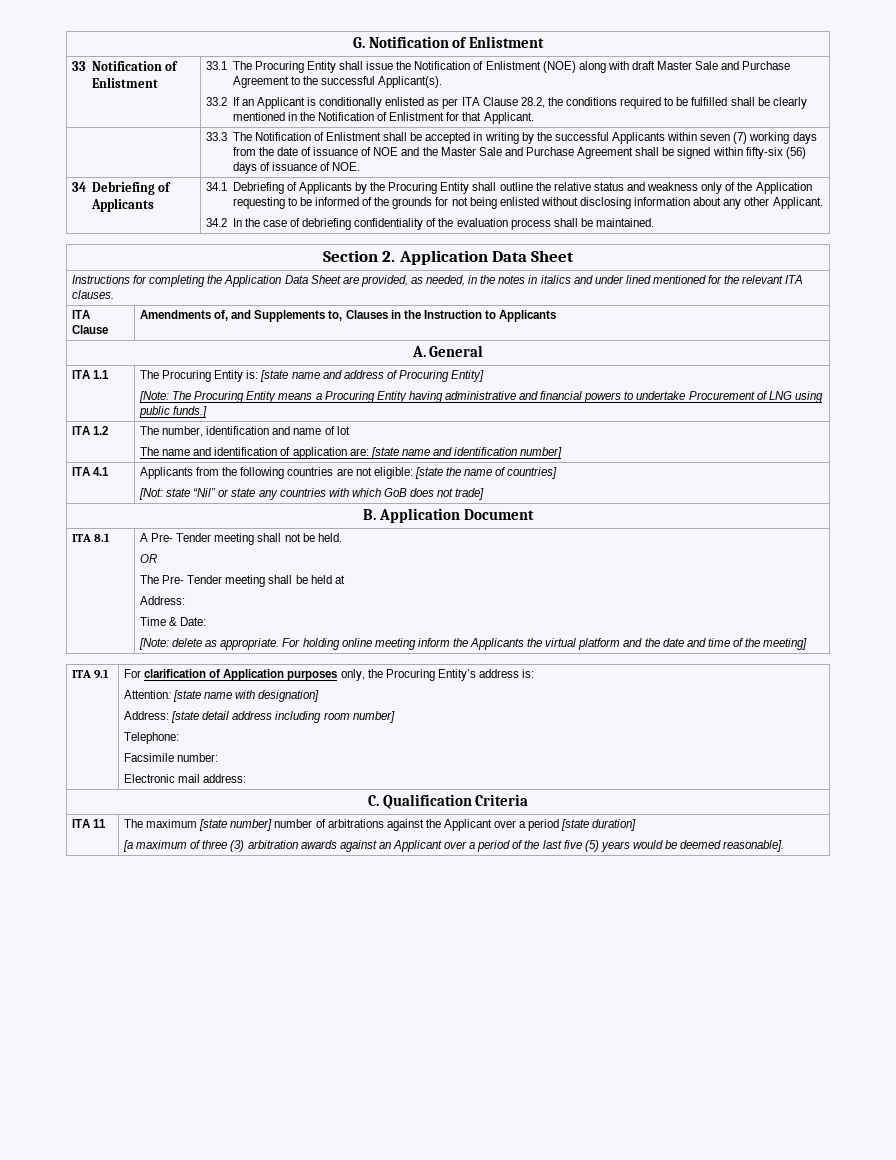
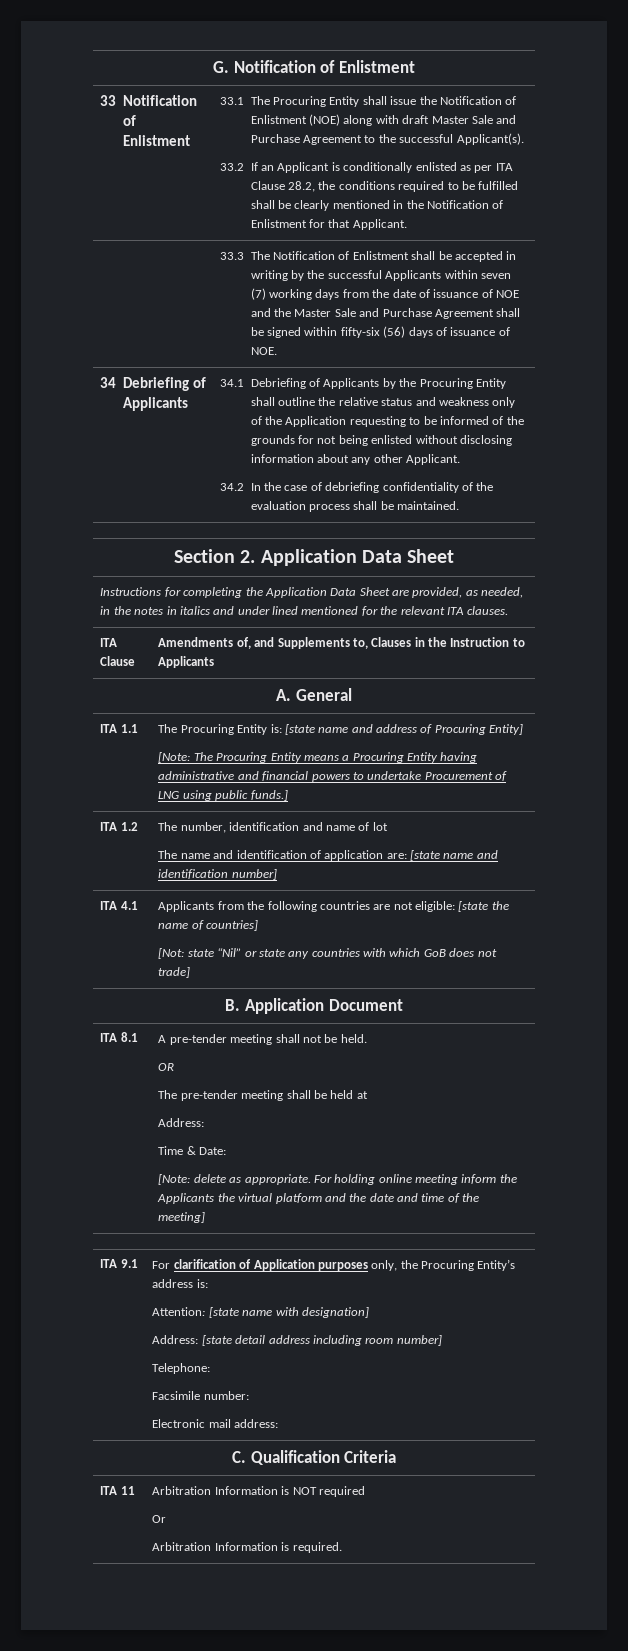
[151,533,212,542] Pre- Tender -> [169,1034,227,1045] pre-tender
[162,575,223,584] Pre- Tender -> [180,1090,238,1101] pre-tender
[123,819,637,831] [122,840,785,852] The maximum [state number] number of arbitrations against the Applicant over a period [state duration] // [a maximum of three (3) arbitration awards against an Applicant over a period of the last five (5) years would be deemed reasonable]. -> [152,1486,365,1497] [152,1515,167,1523] [152,1542,342,1553] Arbitration Information is NOT required // Or // Arbitration Information is required.

